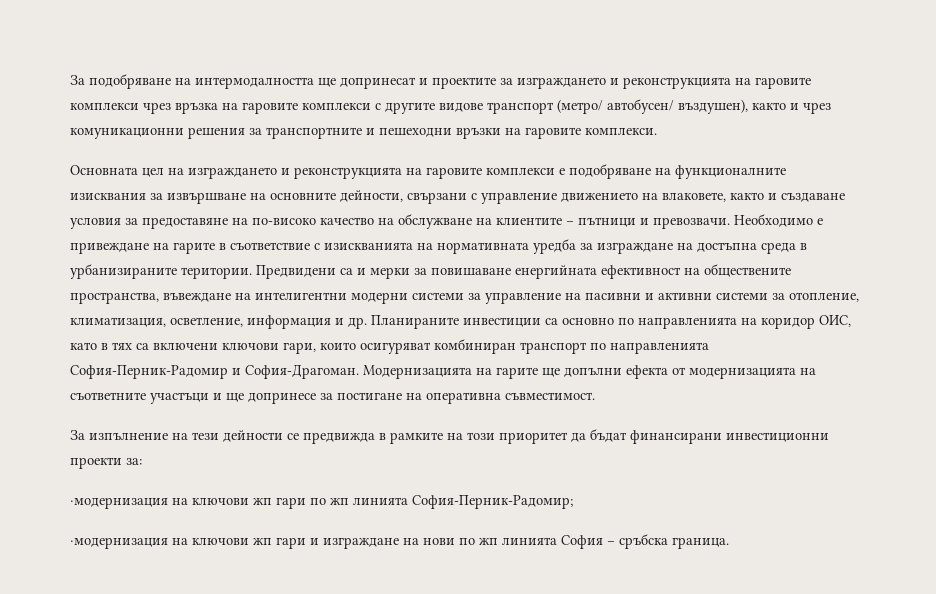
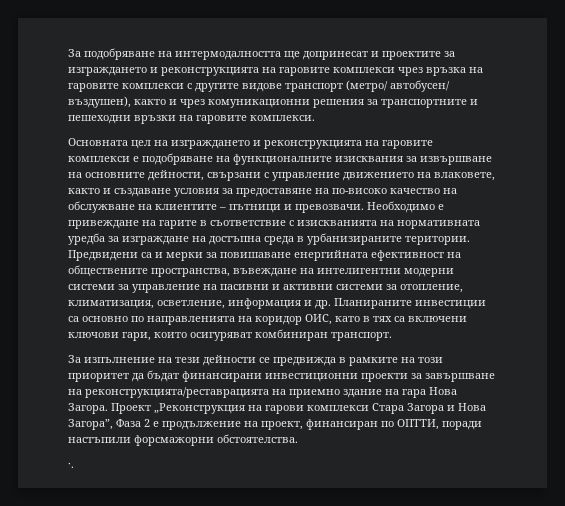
[520,342,709,354] [70,364,816,379] [70,392,595,404] транспорт по направленията София-Перник-Радомир и София-Драгоман. Модернизацията на гарите ще допълни ефекта от модернизацията на съответните участъци и ще допринесе за постигане на оперативна съвместимост. -> [331,332,392,341] транспорт.
[126,458,142,465] [70,495,573,509] [70,534,729,549] за: // ·модернизация на ключови жп гари по жп линията София-Перник-Радомир; // ·модернизация на ключови жп гари и изграждане на нови по жп линията София – сръбска граница. -> [411,373,495,382] [68,387,457,398] [68,403,486,414] [68,419,482,430] [68,434,298,446] [68,462,74,468] за завършване на реконструкцията/реставрацията на приемно здание на гара Нова Загора. Проект „Реконструкция на гарови комплекси Стара Загора и Нова Загора”, Фаза 2 е продължение на проект, финансиран по ОПТТИ, поради настъпили форсмажорни обстоятелства. // ·.

